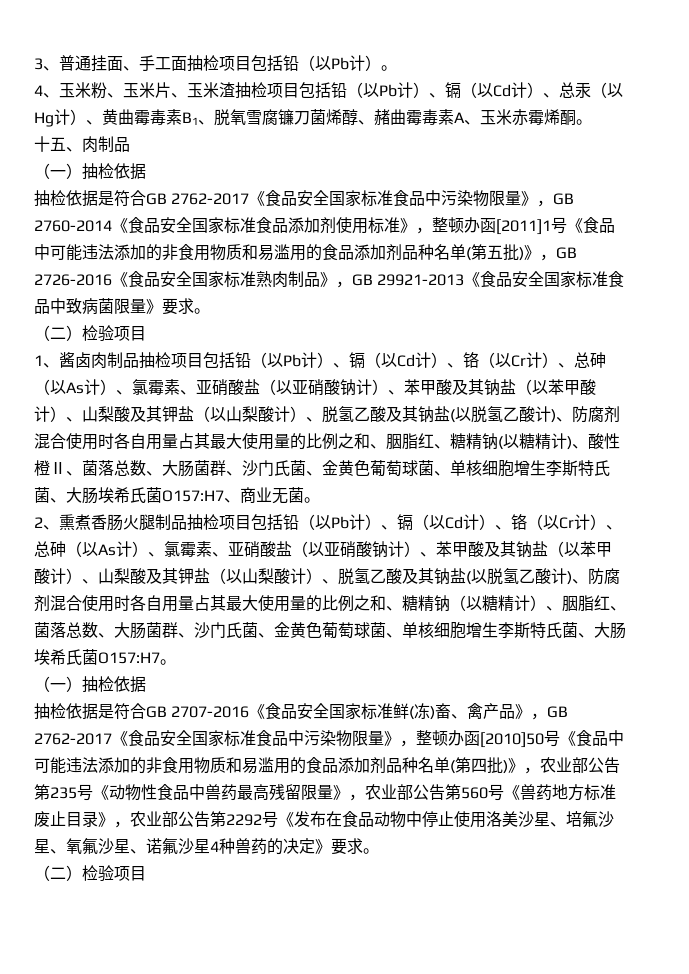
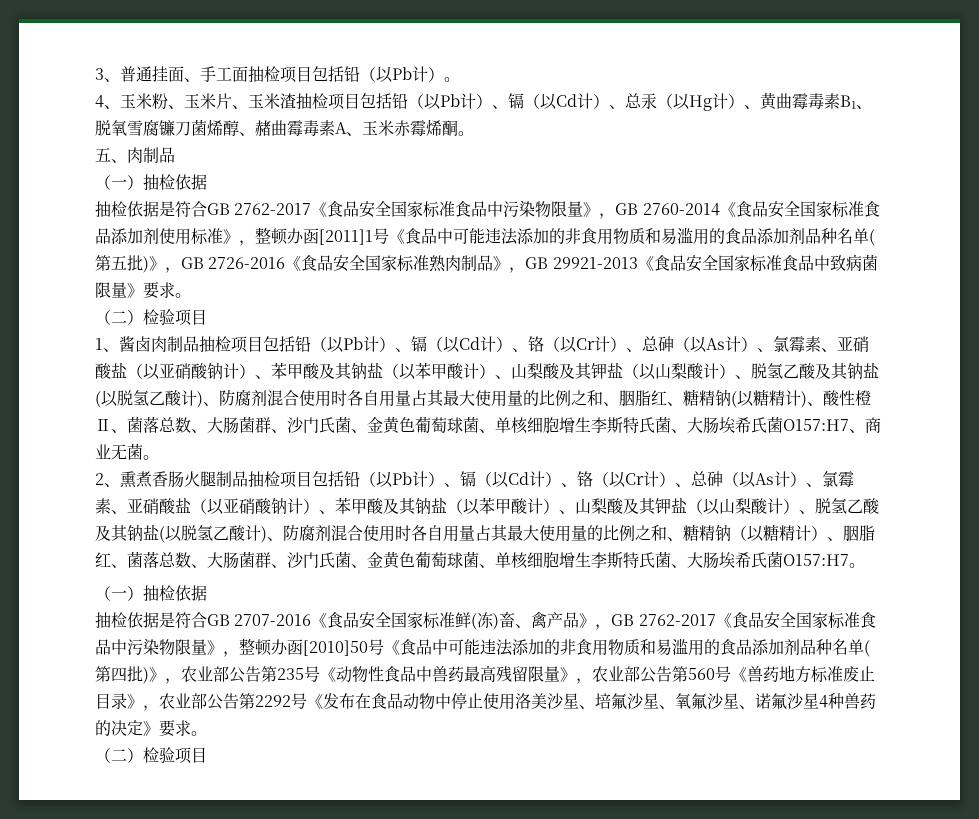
[34,136,50,152] 十 -> (474, 133) none

